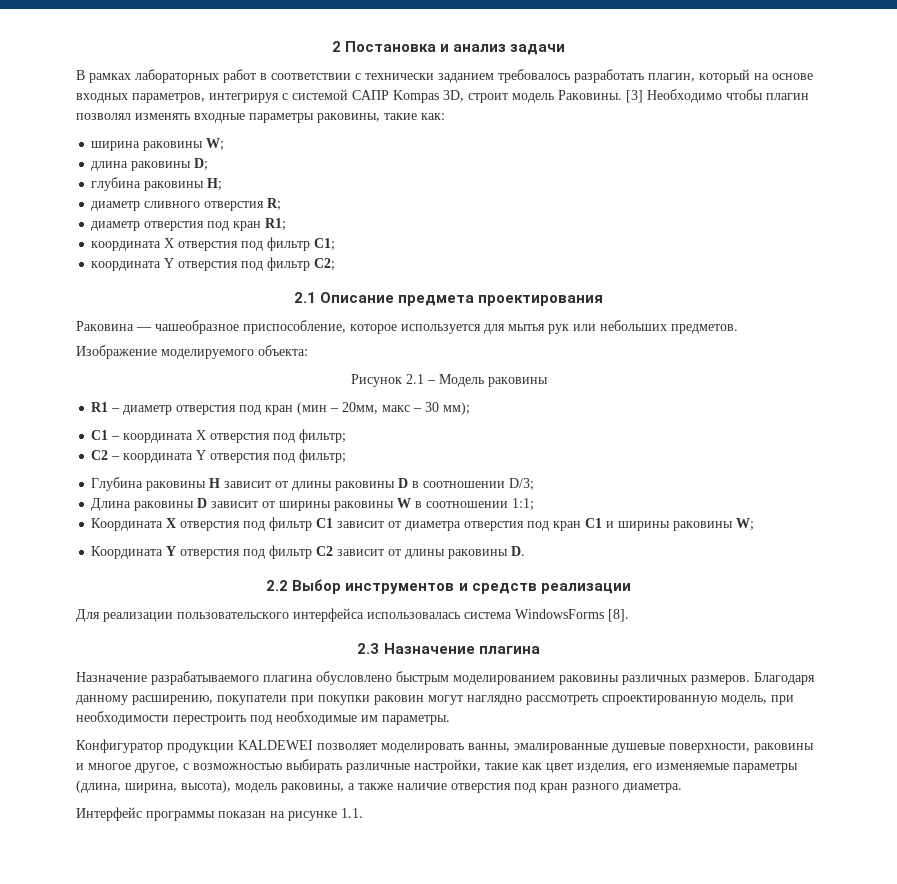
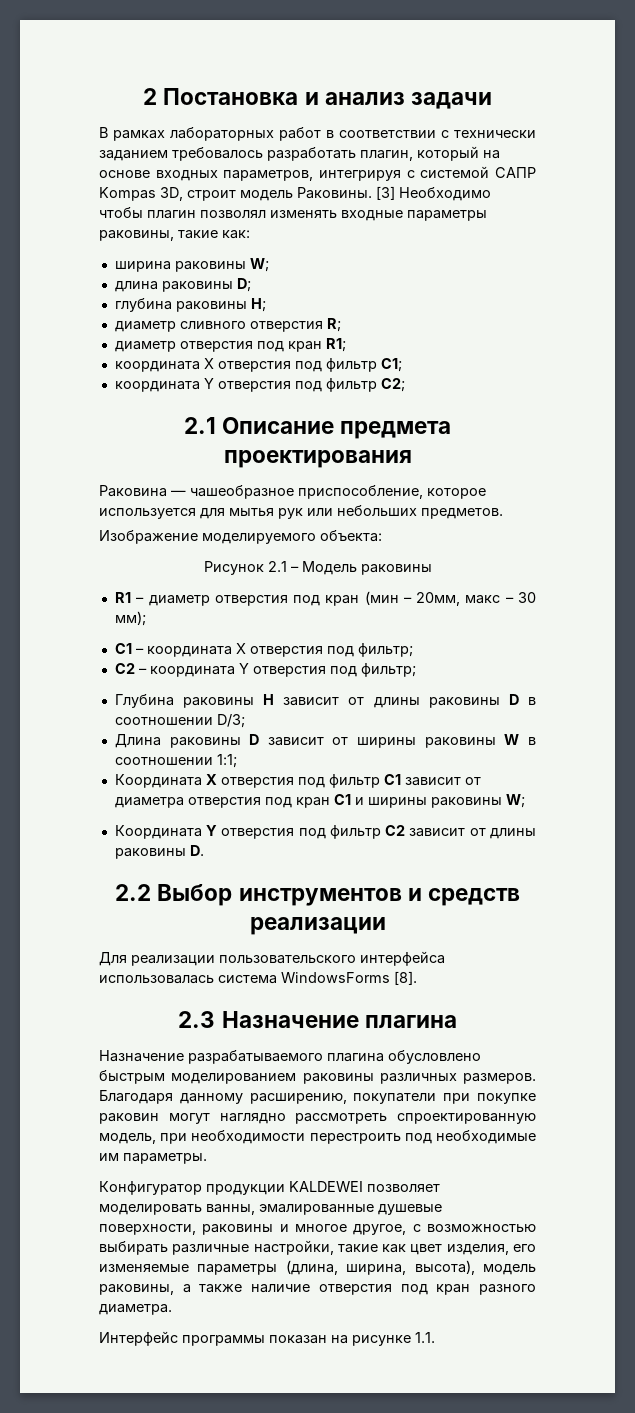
[318,695,370,705] покупки -> [477,1093,536,1104] покупке

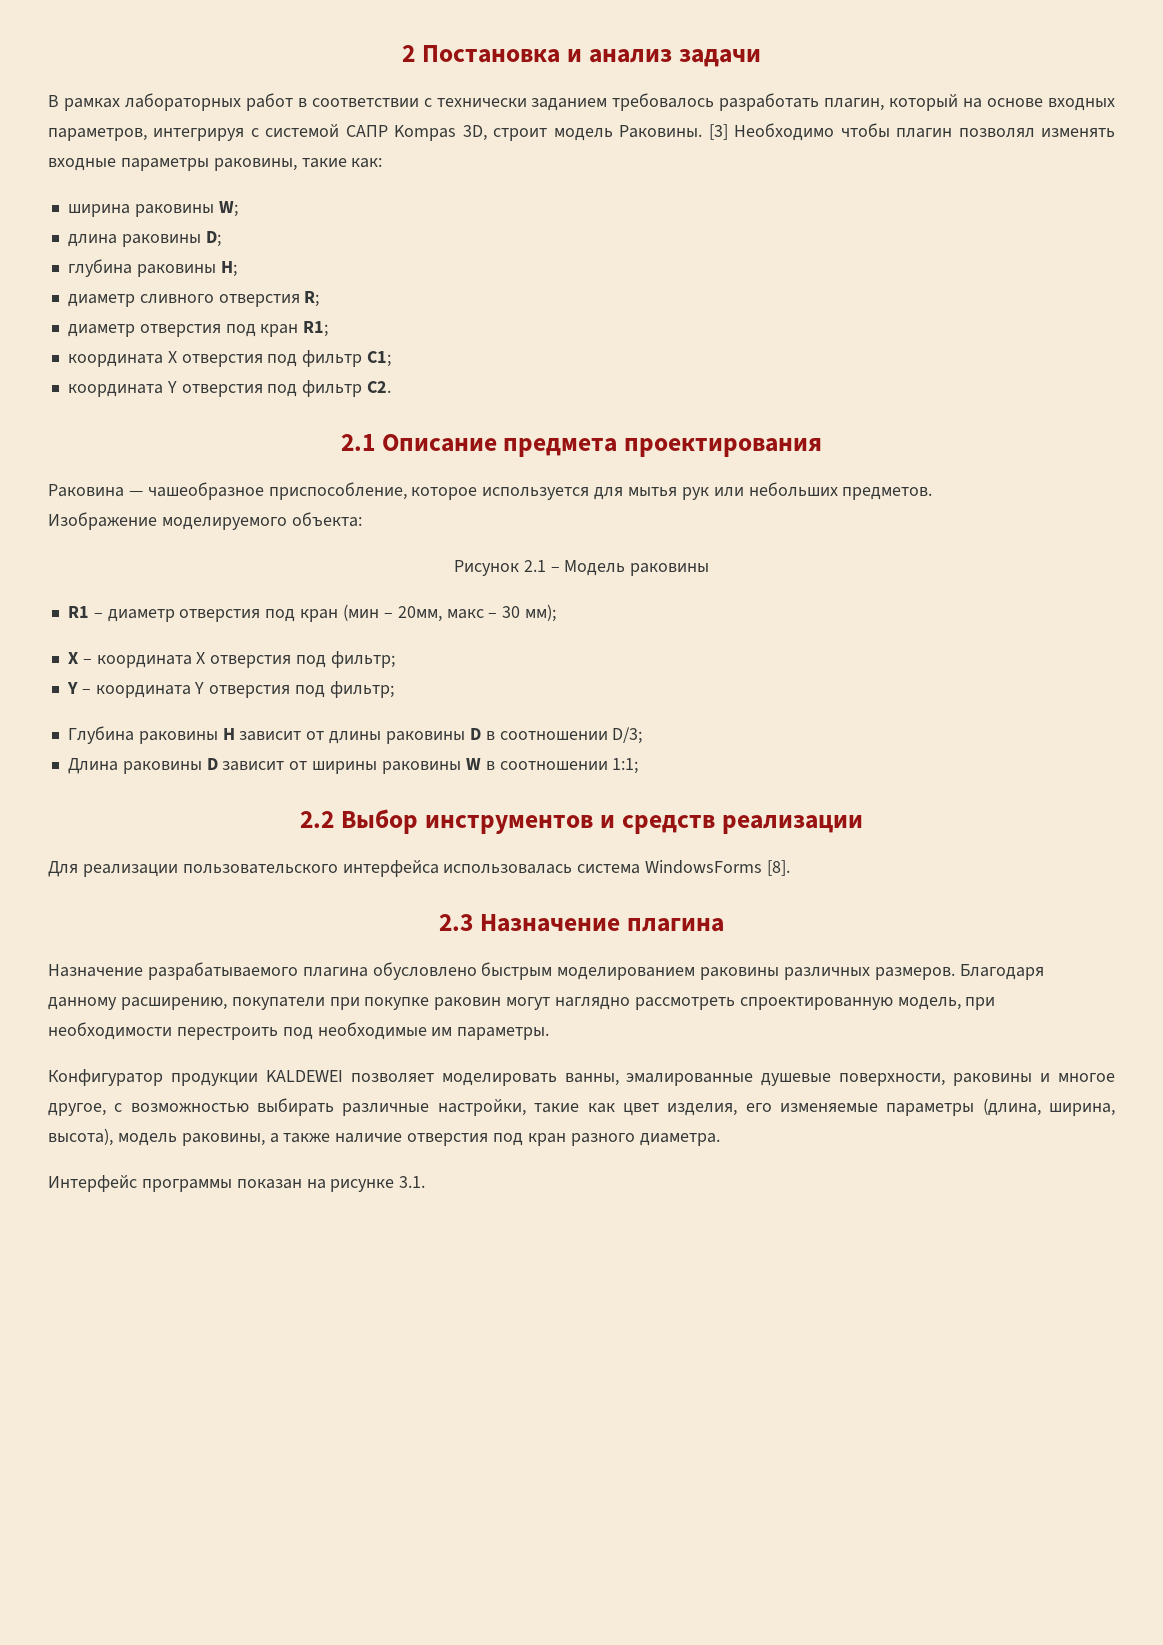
[380,378,405,392] С2; -> [367,381,392,393] С2.
[114,643,132,654] С1 -> [67,652,78,664] X
[114,663,135,674] С2 -> [66,682,78,694] Y
[114,774,481,788] [114,794,525,808] [114,825,537,839] [114,845,204,859] // Координата X отверстия под фильтр C1 зависит от диаметра отверстия под кран C1 и ширины раковины W; // Координата Y отверстия под фильтр C2 зависит от длины раковины D. -> (639, 766) none
[415,1332,435,1343] 1.1. -> [399,1176,426,1188] 3.1.

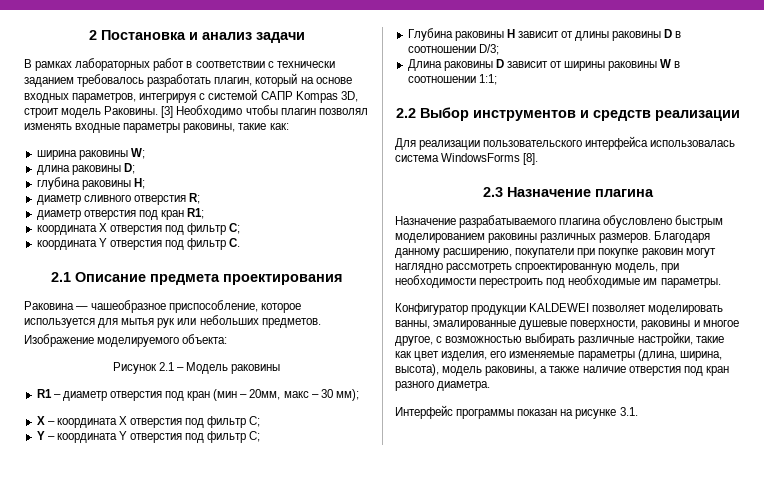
[367,351,392,367] [67,380,392,397] C1; // координата Y отверстия под фильтр С2. -> [229,223,241,234] [36,238,241,250] C; // координата Y отверстия под фильтр С.
[330,651,395,668] фильтр; -> [207,416,261,428] фильтр С;
[329,681,394,698] фильтр; -> [207,431,261,443] фильтр С;

